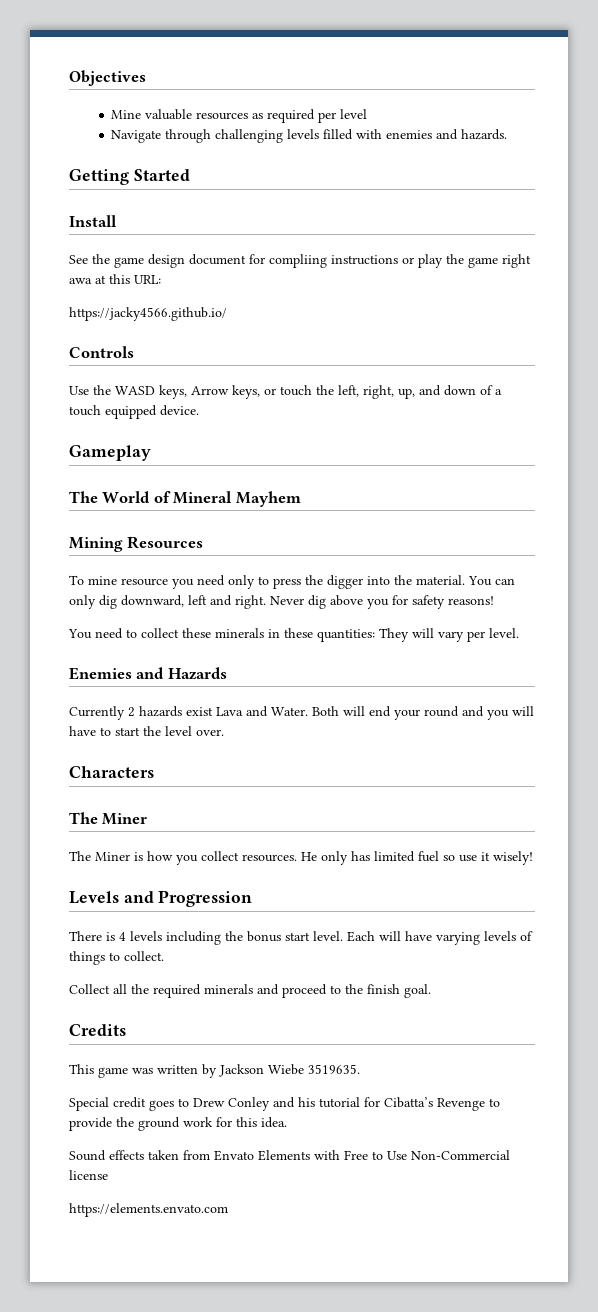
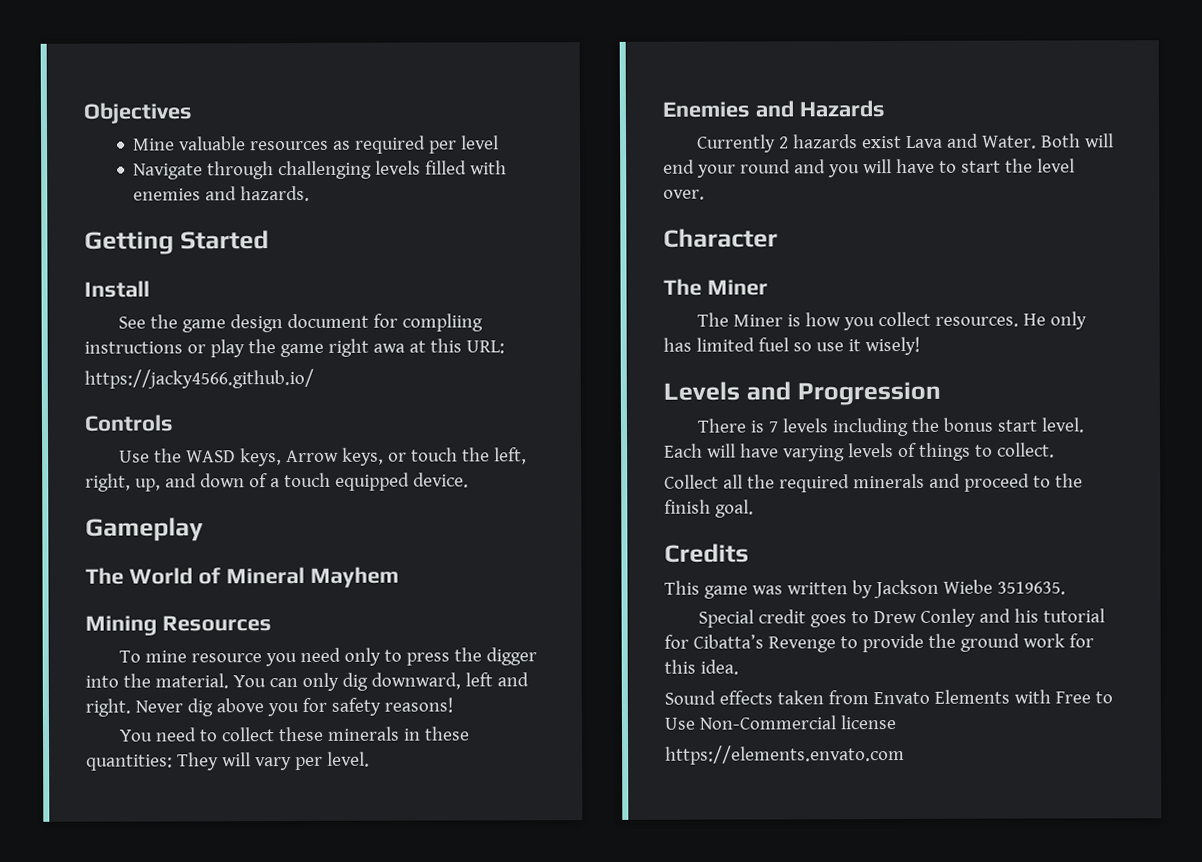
[69,766,154,778] Characters -> [663,228,778,248] Character
[119,932,126,941] 4 -> [768,421,780,433] 7

